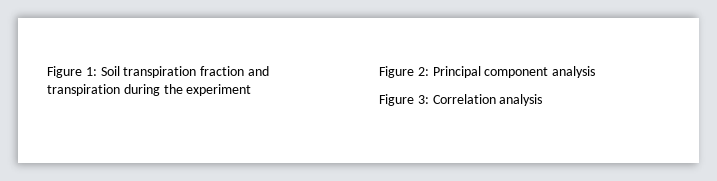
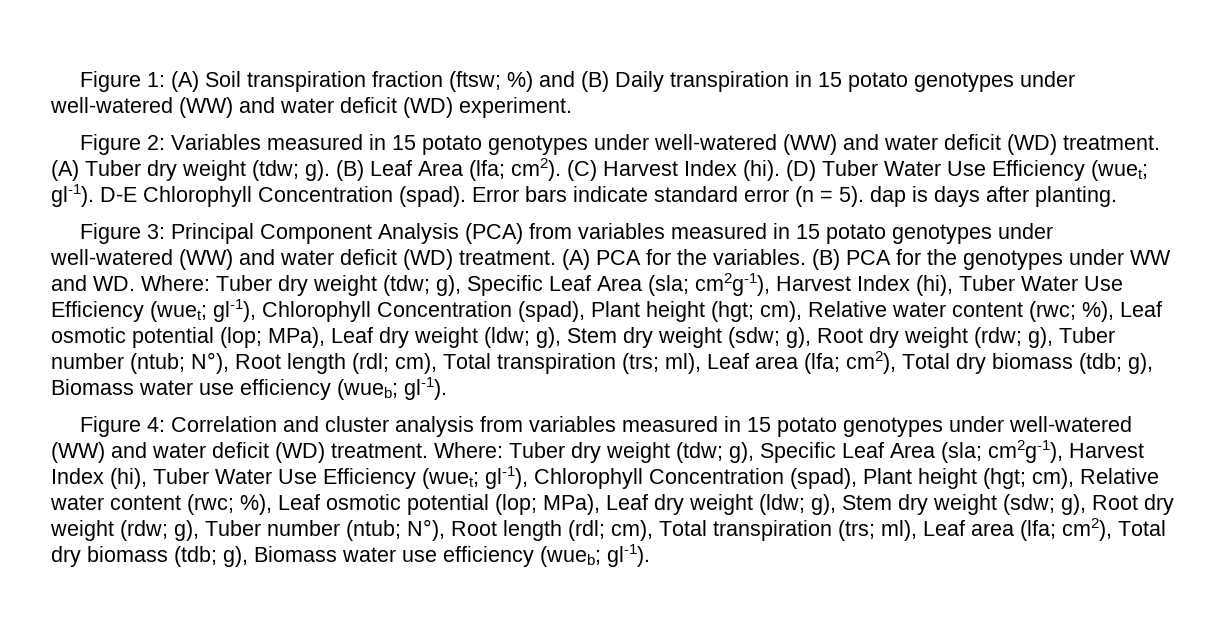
(97, 71) none -> [170,71,199,92] (A)
[247,66,269,76] [47,84,252,96] [379,66,596,78] [379,94,543,106] and transpiration during the experiment // Figure 2: Principal component analysis // Figure 3: Correlation analysis -> [448,71,1075,92] [50,97,572,118] [79,134,1160,155] [51,158,1148,181] [51,184,1117,207] [79,223,1053,244] [50,249,1171,270] [51,273,1123,296] [51,299,1162,322] [51,327,1115,348] [51,351,1153,374] [51,377,447,400] [79,416,1132,437] [51,440,1144,463] [51,466,1159,489] [50,494,1174,515] [50,518,1166,541] [51,544,650,567] (ftsw; %) and (B) Daily transpiration in 15 potato genotypes under well-watered (WW) and water deficit (WD) experiment. // Figure 2: Variables measured in 15 potato genotypes under well-watered (WW) and water deficit (WD) treatment. (A) Tuber dry weight (tdw; g). (B) Leaf Area (lfa; cm2). (C) Harvest Index (hi). (D) Tuber Water Use Efficiency (wuet; gl-1). D-E Chlorophyll Concentration (spad). Error bars indicate standard error (n = 5). dap is days after planting. // Figure 3: Principal Component Analysis (PCA) from variables measured in 15 potato genotypes under well-watered (WW) and water deficit (WD) treatment. (A) PCA for the variables. (B) PCA for the genotypes under WW and WD. Where: Tuber dry weight (tdw; g), Specific Leaf Area (sla; cm2g-1), Harvest Index (hi), Tuber Water Use Efficiency (wuet; gl-1), Chlorophyll Concentration (spad), Plant height (hgt; cm), Relative water content (rwc; %), Leaf osmotic potential (lop; MPa), Leaf dry weight (ldw; g), Stem dry weight (sdw; g), Root dry weight (rdw; g), Tuber number (ntub; N°), Root length (rdl; cm), Total transpiration (trs; ml), Leaf area (lfa; cm2), Total dry biomass (tdb; g), Biomass water use efficiency (wueb; gl-1). // Figure 4: Correlation and cluster analysis from variables measured in 15 potato genotypes under well-watered (WW) and water deficit (WD) treatment. Where: Tuber dry weight (tdw; g), Specific Leaf Area (sla; cm2g-1), Harvest Index (hi), Tuber Water Use Efficiency (wuet; gl-1), Chlorophyll Concentration (spad), Plant height (hgt; cm), Relative water content (rwc; %), Leaf osmotic potential (lop; MPa), Leaf dry weight (ldw; g), Stem dry weight (sdw; g), Root dry weight (rdw; g), Tuber number (ntub; N°), Root length (rdl; cm), Total transpiration (trs; ml), Leaf area (lfa; cm2), Total dry biomass (tdb; g), Biomass water use efficiency (wueb; gl-1).

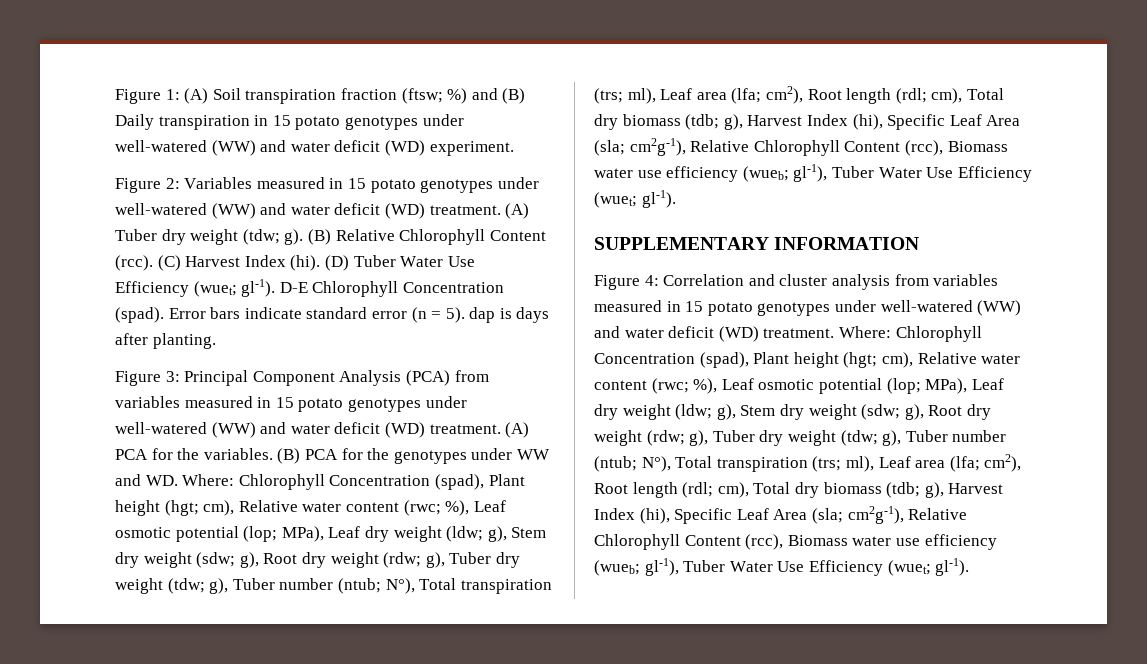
[370,158,561,181] Leaf Area (lfa; cm2). -> [335,229,546,245] [115,255,153,271] Relative Chlorophyll Content (rcc).
[216,273,1123,296] [51,299,256,322] Tuber dry weight (tdw; g), Specific Leaf Area (sla; cm2g-1), Harvest Index (hi), Tuber Water Use Efficiency (wuet; gl-1), -> (235, 480) none
[51,351,1153,374] [51,377,447,400] number (ntub; N°), Root length (rdl; cm), Total transpiration (trs; ml), Leaf area (lfa; cm2), Total dry biomass (tdb; g), Biomass water use efficiency (wueb; gl-1). -> [495,552,520,568] [115,578,552,594] [594,86,1004,104] [594,114,1021,130] [594,138,1008,156] [594,164,1032,182] [594,190,676,208] [594,237,920,250] dry weight (tdw; g), Tuber number (ntub; N°), Total transpiration (trs; ml), Leaf area (lfa; cm2), Root length (rdl; cm), Total dry biomass (tdb; g), Harvest Index (hi), Specific Leaf Area (sla; cm2g-1), Relative Chlorophyll Content (rcc), Biomass water use efficiency (wueb; gl-1), Tuber Water Use Efficiency (wuet; gl-1). // SUPPLEMENTARY INFORMATION
[509,440,1144,463] [51,466,528,489] Tuber dry weight (tdw; g), Specific Leaf Area (sla; cm2g-1), Harvest Index (hi), Tuber Water Use Efficiency (wuet; gl-1), -> (891, 332) none
[267,518,1166,541] [51,546,601,567] number (ntub; N°), Root length (rdl; cm), Total transpiration (trs; ml), Leaf area (lfa; cm2), Total dry biomass (tdb; g), Biomass water use efficiency (wueb; -> [759,430,1007,446] [594,454,1022,472] [594,482,1004,498] [594,506,968,524] [594,534,997,550] [594,558,931,576] dry weight (tdw; g), Tuber number (ntub; N°), Total transpiration (trs; ml), Leaf area (lfa; cm2), Root length (rdl; cm), Total dry biomass (tdb; g), Harvest Index (hi), Specific Leaf Area (sla; cm2g-1), Relative Chlorophyll Content (rcc), Biomass water use efficiency (wueb; gl-1), Tuber Water Use Efficiency (wuet;

